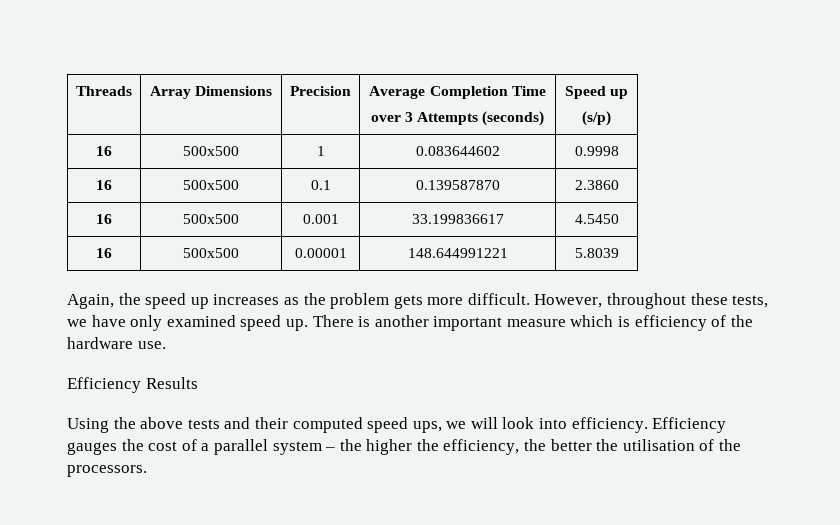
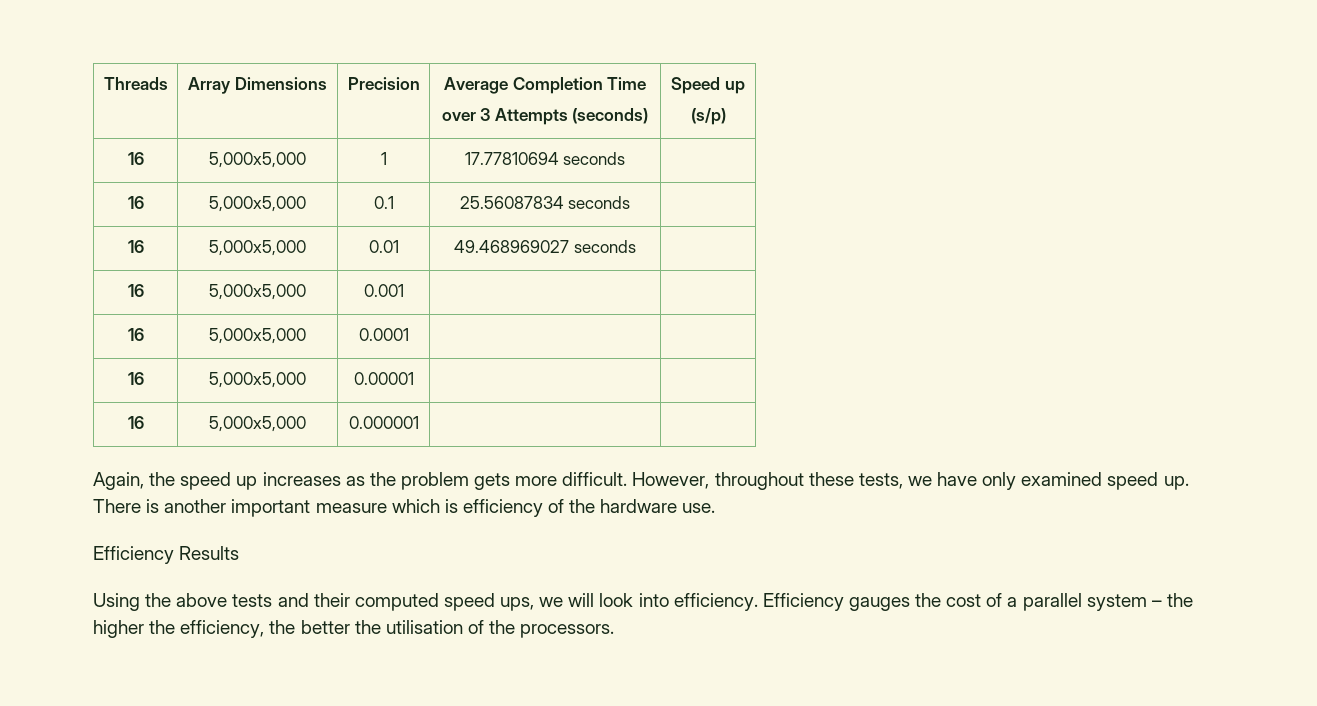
[183,146,239,156] [316,146,325,156] [415,146,500,156] [574,146,619,156] [96,180,112,190] [183,180,239,190] 500x500 | 1 | 0.083644602 | 0.9998 // 16 | 500x500 -> [209,152,306,168] [380,152,387,165] [464,152,626,165] [127,196,144,209] [209,196,306,212] 5,000x5,000 | 1 | 17.77810694 seconds | // 16 | 5,000x5,000
[415,180,500,190] [574,180,619,190] [96,214,112,224] [183,214,239,224] 0.139587870 | 2.3860 // 16 | 500x500 -> [459,196,631,209] [127,240,144,253] [209,240,306,256] [368,240,399,253] [454,240,636,253] [127,284,144,297] [209,284,306,300] 25.56087834 seconds | // 16 | 5,000x5,000 | 0.01 | 49.468969027 seconds | // 16 | 5,000x5,000
[411,214,504,224] [574,214,619,224] [96,248,112,258] [183,248,239,258] [294,248,347,258] [407,248,508,258] [574,248,619,258] 33.199836617 | 4.5450 // 16 | 500x500 | 0.00001 | 148.644991221 | 5.8039 -> [127,328,144,341] [209,328,306,344] [358,328,409,341] [127,372,144,385] [209,372,306,388] [353,372,414,385] [127,416,144,429] [209,416,306,432] [348,416,419,429] | // 16 | 5,000x5,000 | 0.0001 | | // 16 | 5,000x5,000 | 0.00001 | | // 16 | 5,000x5,000 | 0.000001 | |

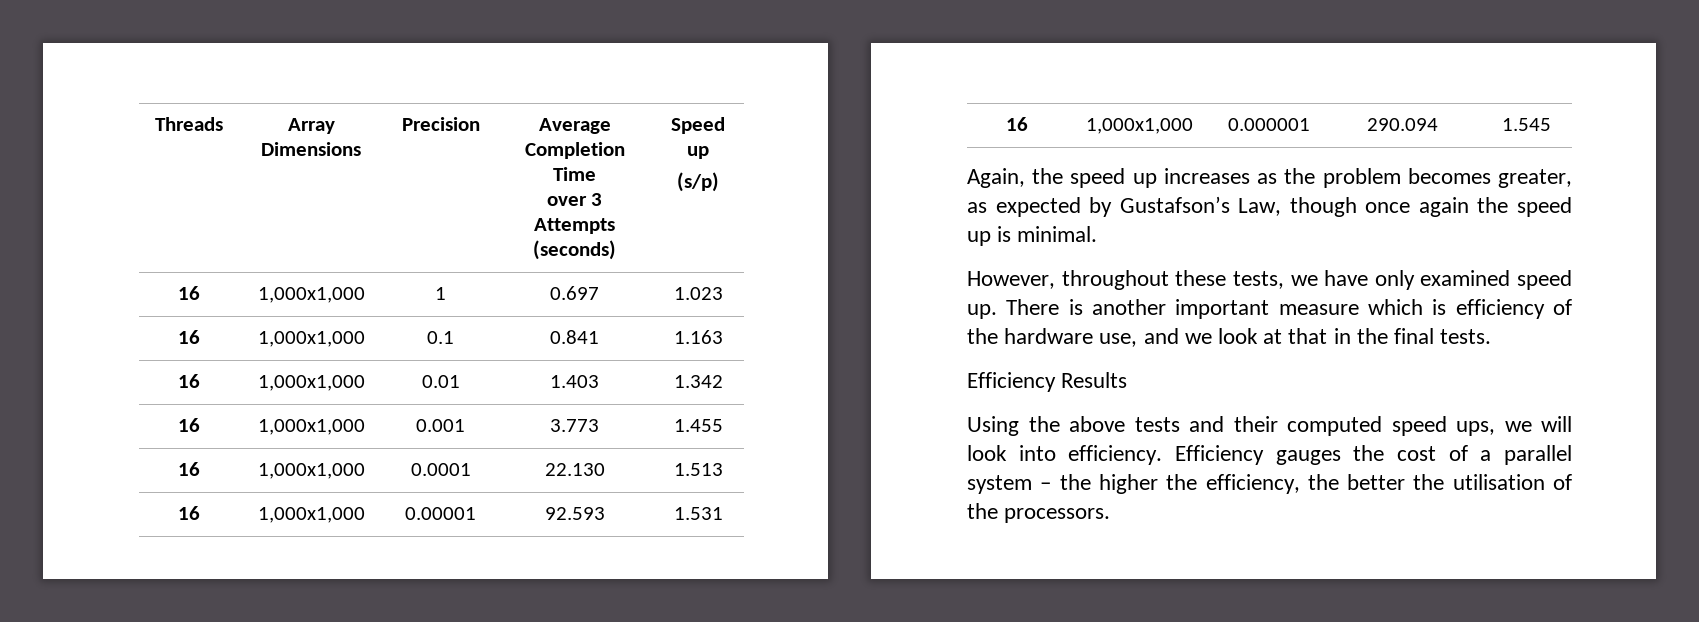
[209,152,306,168] [380,152,387,165] [464,152,626,165] [127,196,144,209] [209,196,306,212] 5,000x5,000 | 1 | 17.77810694 seconds | // 16 | 5,000x5,000 -> [257,287,365,303] [435,287,446,300] [550,286,599,300] [673,287,723,300] [177,330,200,344] [257,331,365,347] 1,000x1,000 | 1 | 0.697 | 1.023 // 16 | 1,000x1,000
[459,196,631,209] [127,240,144,253] [209,240,306,256] 25.56087834 seconds | // 16 | 5,000x5,000 -> [550,330,599,344] [673,330,723,344] [177,374,200,388] [257,375,365,391] 0.841 | 1.163 // 16 | 1,000x1,000
[454,240,636,253] [127,284,144,297] [209,284,306,300] 49.468969027 seconds | // 16 | 5,000x5,000 -> [550,375,599,388] [673,375,723,388] [177,418,200,432] [257,419,365,435] 1.403 | 1.342 // 16 | 1,000x1,000
[127,328,144,341] [209,328,306,344] | // 16 | 5,000x5,000 -> [550,419,599,432] [673,419,723,432] [177,462,200,476] [257,463,365,479] 3.773 | 1.455 // 16 | 1,000x1,000
[127,372,144,385] [209,372,306,388] | // 16 | 5,000x5,000 -> [544,463,605,476] [673,463,723,476] [177,506,200,520] [257,507,365,523] 22.130 | 1.513 // 16 | 1,000x1,000
[127,416,144,429] [209,416,306,432] | // 16 | 5,000x5,000 -> [544,507,605,520] [673,507,723,520] [1005,117,1028,131] [1085,118,1193,134] 92.593 | 1.531 // 16 | 1,000x1,000
(419, 422) | -> [1367,118,1438,131] [1501,118,1551,131] 290.094 | 1.545
[474,472,628,490] gets more difficult. -> [1407,168,1572,188] [967,196,1572,217] [967,226,1098,246] becomes greater, as expected by Gustafson’s Law, though once again the speed up is minimal. //
[682,503,716,513] use. -> [1099,328,1492,347] use, and we look at that in the final tests.

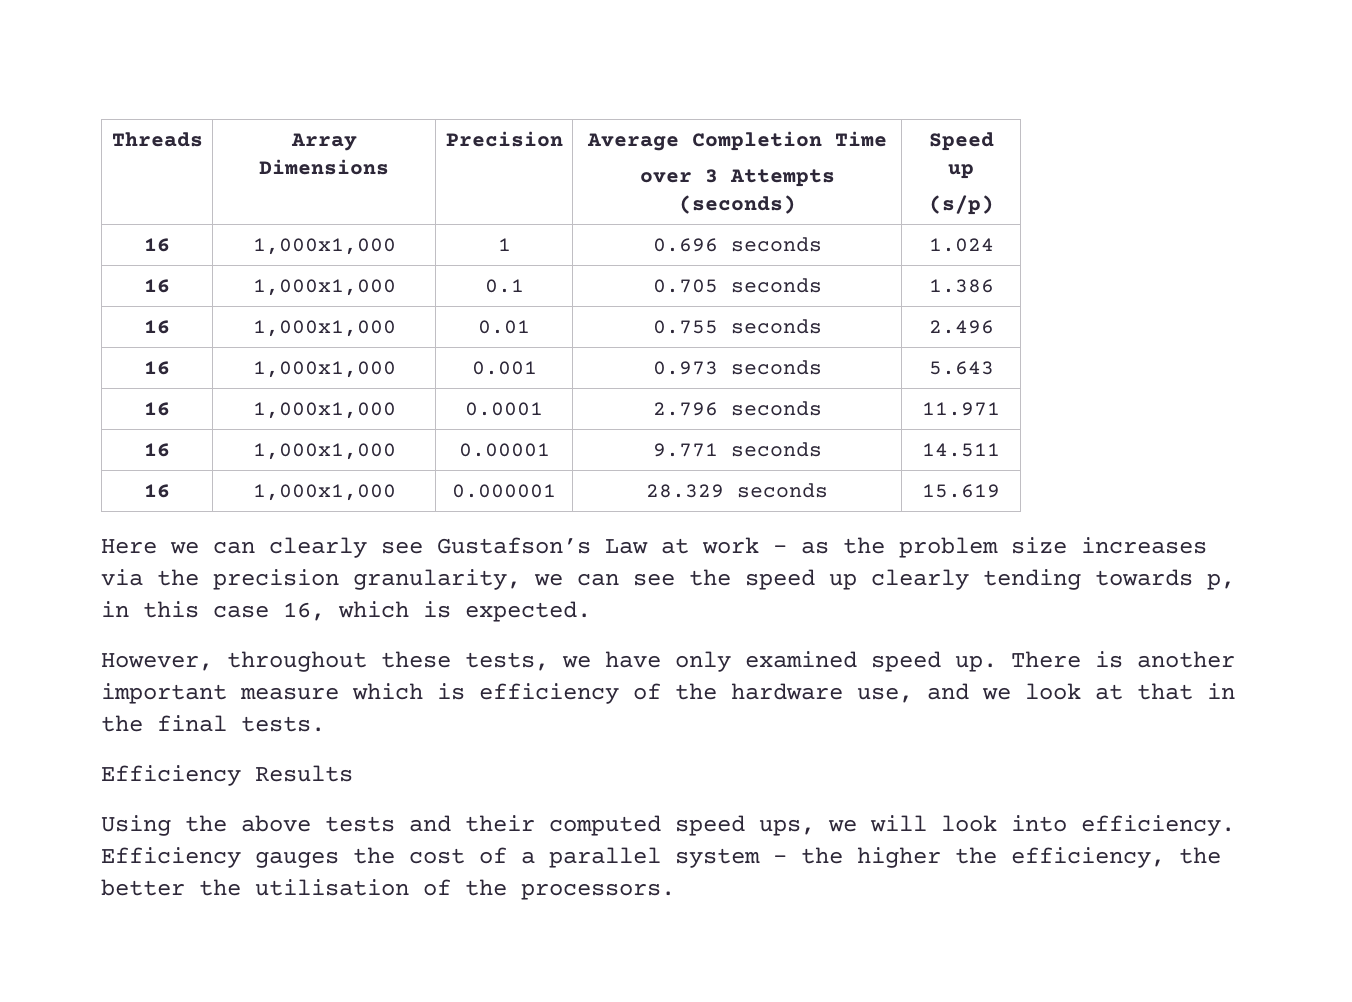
[550,286,599,300] [673,287,723,300] 0.697 | 1.023 -> [652,237,822,252] [928,238,994,252] 0.696 seconds | 1.024
[550,330,599,344] [673,330,723,344] 0.841 | 1.163 -> [652,278,822,293] [928,279,994,293] 0.705 seconds | 1.386
[550,375,599,388] [673,375,723,388] 1.403 | 1.342 -> [652,319,822,334] [928,320,994,334] 0.755 seconds | 2.496
[550,419,599,432] [673,419,723,432] 3.773 | 1.455 -> [652,360,822,375] [928,361,994,375] 0.973 seconds | 5.643
[544,463,605,476] [673,463,723,476] 22.130 | 1.513 -> [652,401,822,416] [922,402,1000,416] 2.796 seconds | 11.971
[544,507,605,520] [673,507,723,520] 92.593 | 1.531 -> [652,442,822,457] [922,443,1000,457] 9.771 seconds | 14.511
[1367,118,1438,131] [1501,118,1551,131] [967,168,1572,188] [967,196,1572,217] [967,226,1098,246] 290.094 | 1.545 // Again, the speed up increases as the problem becomes greater, as expected by Gustafson’s Law, though once again the speed up is minimal. -> [646,483,828,498] [922,484,1000,498] [101,537,1207,558] [101,569,1235,590] [101,601,591,622] 28.329 seconds | 15.619 // Here we can clearly see Gustafson’s Law at work – as the problem size increases via the precision granularity, we can see the speed up clearly tending towards p, in this case 16, which is expected.

